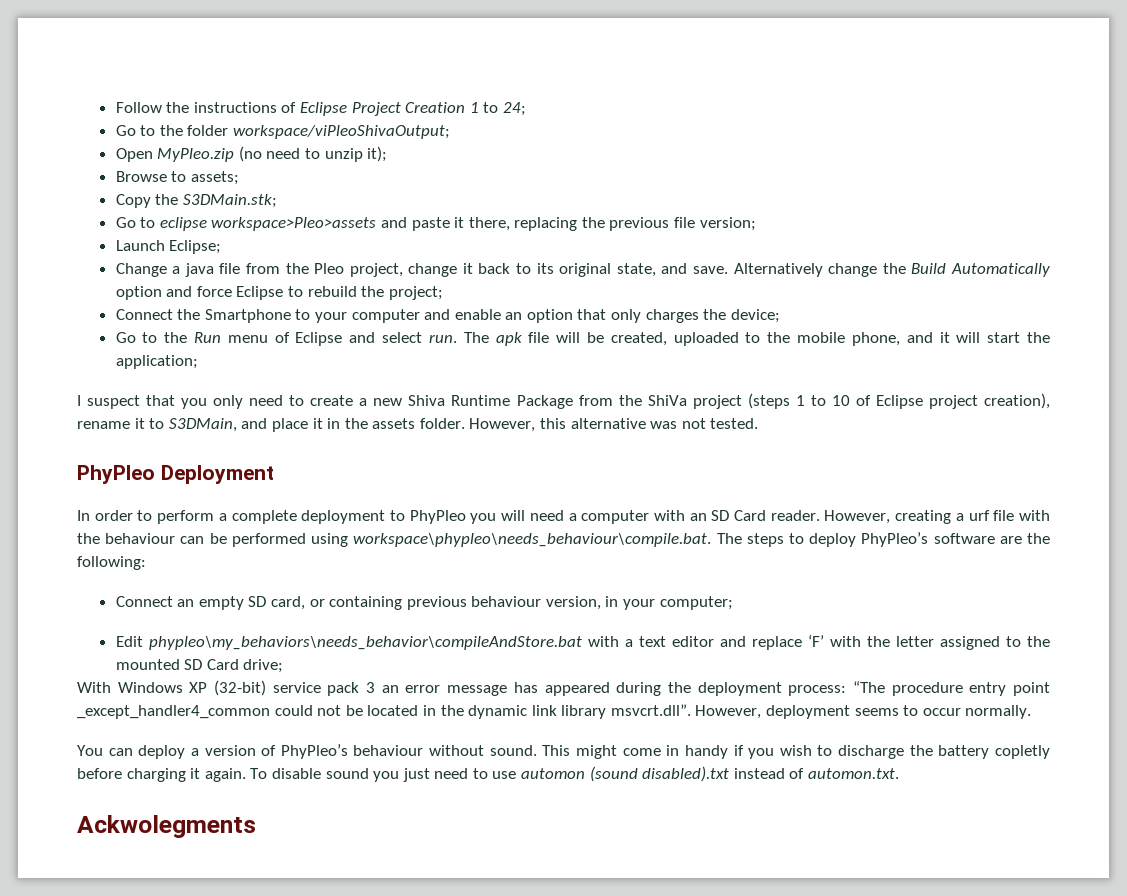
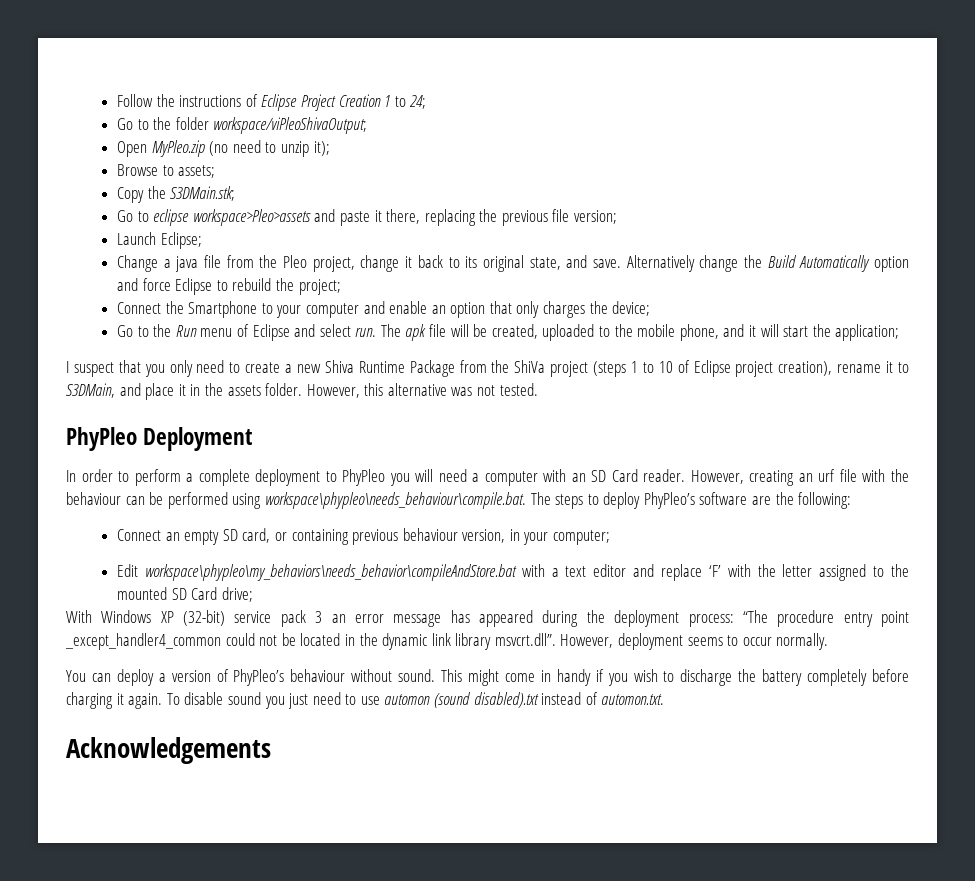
[955,513,964,521] a -> [798,473,813,482] an
[148,636,582,650] phypleo\my_behaviors\needs_behavior\compileAndStore.bat -> [144,564,517,581] workspace\phypleo\my_behaviors\needs_behavior\compileAndStore.bat
[994,745,1050,759] copletly -> [807,669,868,686] completely
[77,815,256,838] Ackwolegments -> [66,737,271,764] Acknowledgements

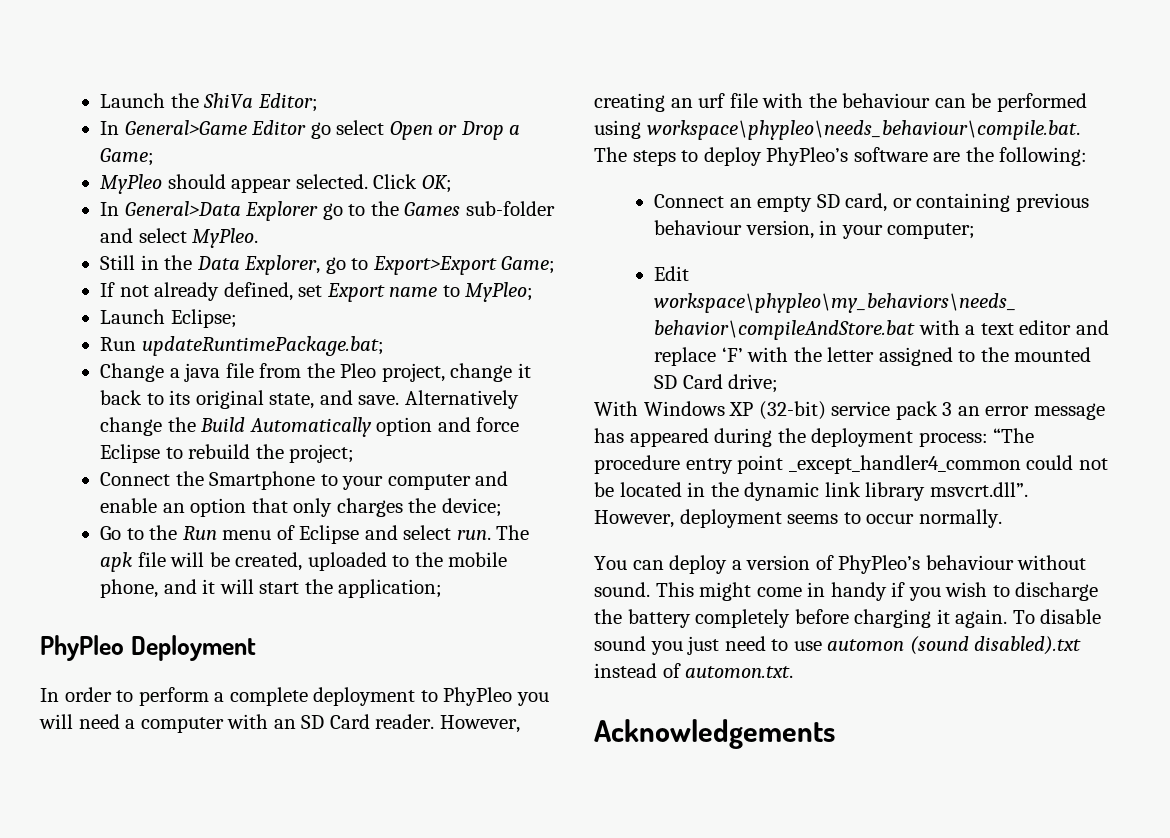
[116,94,427,111] [116,117,368,134] [116,140,330,157] [116,164,216,178] [116,186,236,203] [116,209,618,226] Follow the instructions of Eclipse Project Creation 1 to 24; // Go to the folder workspace/viPleoShivaOutput; // Open MyPleo.zip (no need to unzip it); // Browse to assets; // Copy the S3DMain.stk; // Go to eclipse workspace>Pleo>assets and paste it there, replacing the previous file version; -> [100,93,318,112] [100,120,521,140] [100,148,155,166] [100,174,452,194] [100,201,555,221] [100,228,259,248] [100,255,556,275] [100,282,534,302] Launch the ShiVa Editor; // In General>Game Editor go select Open or Drop a Game; // MyPleo should appear selected. Click OK; // In General>Data Explorer go to the Games sub-folder and select MyPleo. // Still in the Data Explorer, go to Export>Export Game; // If not already defined, set Export name to MyPleo;
(202, 240) none -> [100,336,384,356] // Run updateRuntimePackage.bat;
[66,360,910,377] [66,383,538,400] // I suspect that you only need to create a new Shiva Runtime Package from the ShiVa project (steps 1 to 10 of Eclipse project creation), rename it to S3DMain, and place it in the assets folder. However, this alternative was not tested. -> (443, 588) none

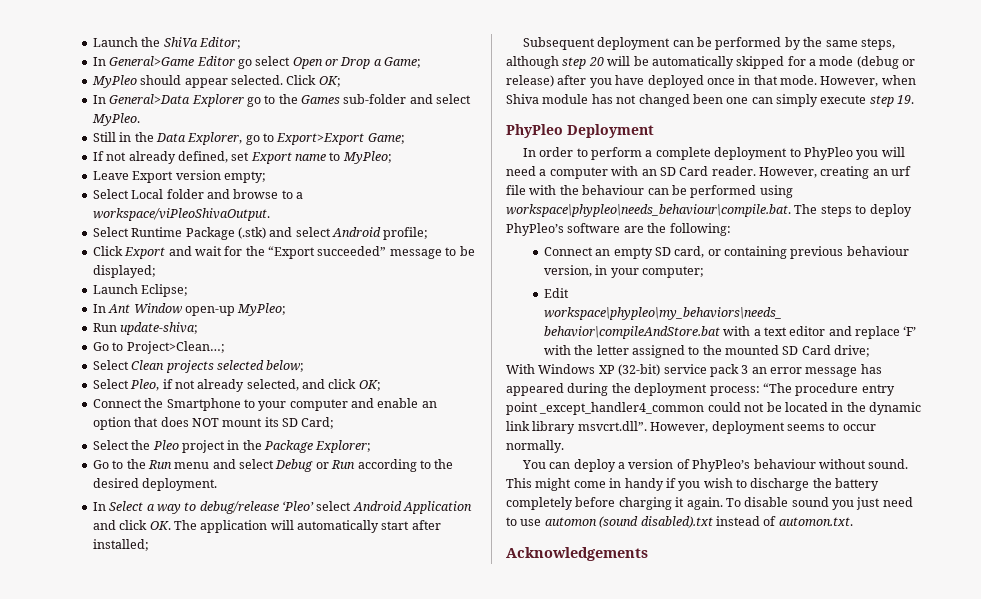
[100,309,237,328] [100,336,384,356] [100,363,531,382] [100,390,519,409] [100,417,520,437] [100,444,355,463] Launch Eclipse; // Run updateRuntimePackage.bat; // Change a java file from the Pleo project, change it back to its original state, and save. Alternatively change the Build Automatically option and force Eclipse to rebuild the project; -> [92,170,266,183] [92,189,304,199] [92,208,270,221] [92,227,429,240] [92,246,475,259] [92,265,156,278] [92,284,189,297] [92,303,287,316] [92,322,199,335] [92,341,225,354] [92,360,305,373] [92,379,381,392] Leave Export version empty; // Select Local folder and browse to a workspace/viPleoShivaOutput. // Select Runtime Package (.stk) and select Android profile; // Click Export and wait for the “Export succeeded” message to be displayed; // Launch Eclipse; // In Ant Window open-up MyPleo; // Run update-shiva; // Go to Project>Clean…; // Select Clean projects selected below; // Select Pleo, if not already selected, and click OK;
[293,498,502,517] only charges the device; -> [160,417,335,429] [92,440,372,453] does NOT mount its SD Card; // Select the Pleo project in the Package Explorer;
[276,525,530,544] [100,552,508,572] [100,579,443,598] of Eclipse and select run. The apk file will be created, uploaded to the mobile phone, and it will start the application; -> [212,459,454,472] [92,478,218,491] [92,501,473,514] [92,520,441,533] [92,539,149,551] [522,37,895,50] [506,56,916,69] [506,75,916,88] [506,94,915,107] and select Debug or Run according to the desired deployment. // In Select a way to debug/release ‘Pleo’ select Android Application and click OK. The application will automatically start after installed; // Subsequent deployment can be performed by the same steps, although step 20 will be automatically skipped for a mode (debug or release) after you have deployed once in that mode. However, when Shiva module has not changed been one can simply execute step 19.

